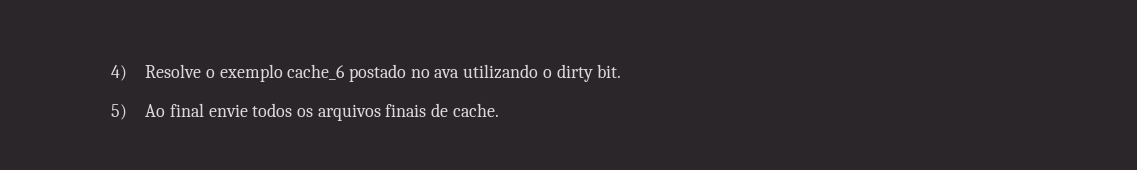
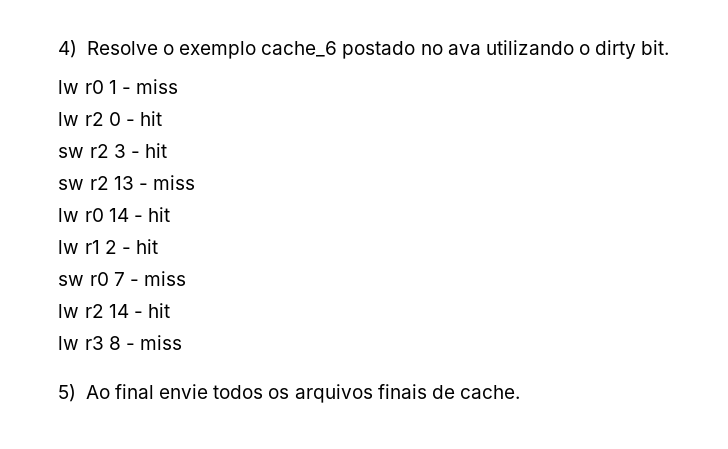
(622, 71) none -> [58,79,178,94] [58,111,162,126] [58,143,167,158] [58,175,195,190] [58,207,170,222] [58,239,158,254] [58,271,186,286] [58,303,170,318] [58,335,182,350] // lw r0 1 - miss // lw r2 0 - hit // sw r2 3 - hit // sw r2 13 - miss // lw r0 14 - hit // lw r1 2 - hit // sw r0 7 - miss // lw r2 14 - hit // lw r3 8 - miss

